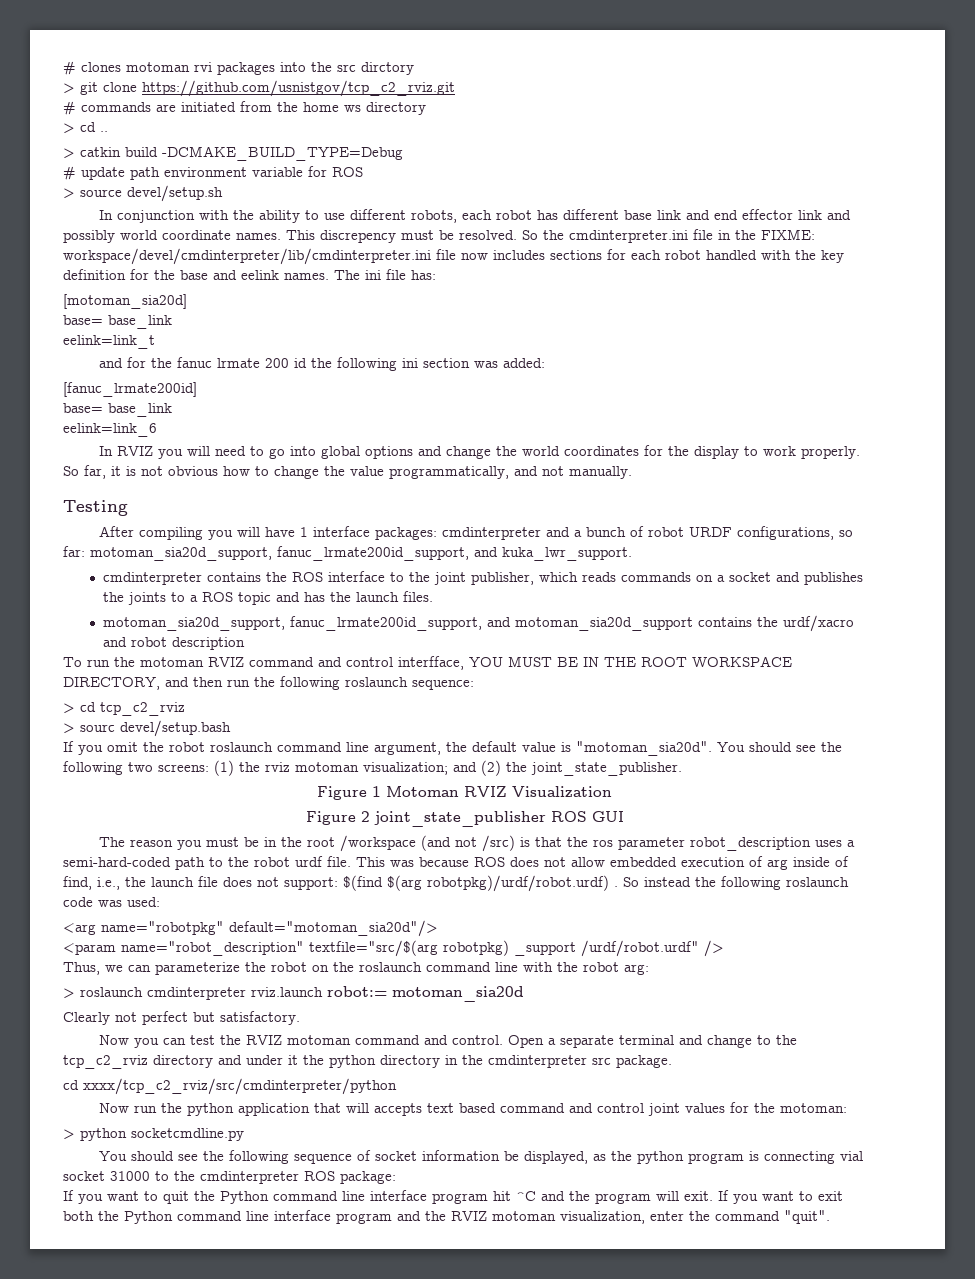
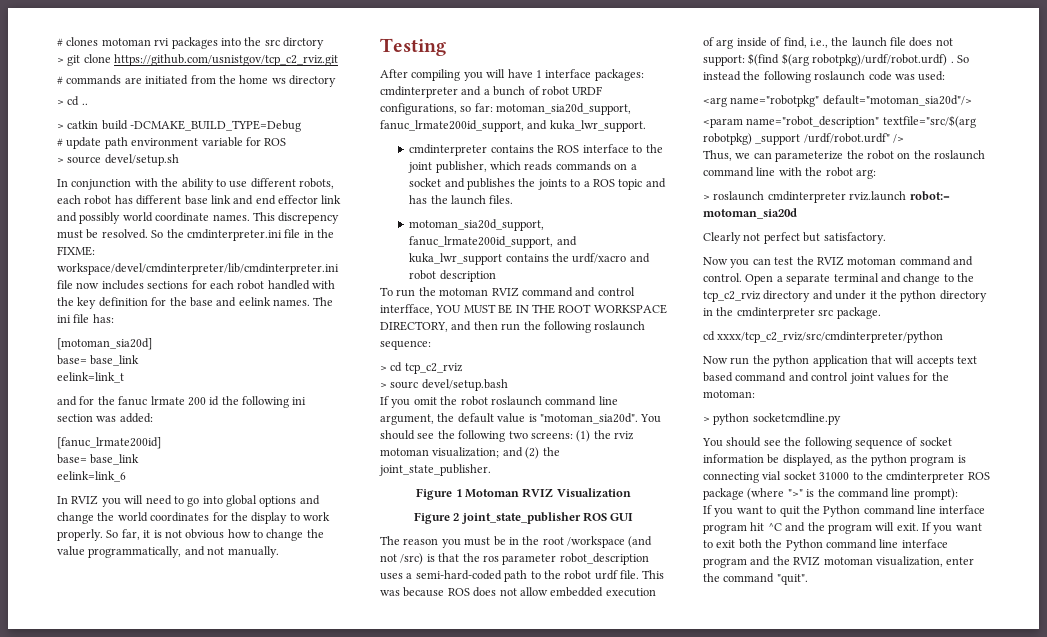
[514,617,693,631] motoman_sia20d_support -> [409,253,503,265] kuka_lwr_support
[340,1171,396,1184] package: -> [703,488,958,500] package (where ">" is the command line prompt):

